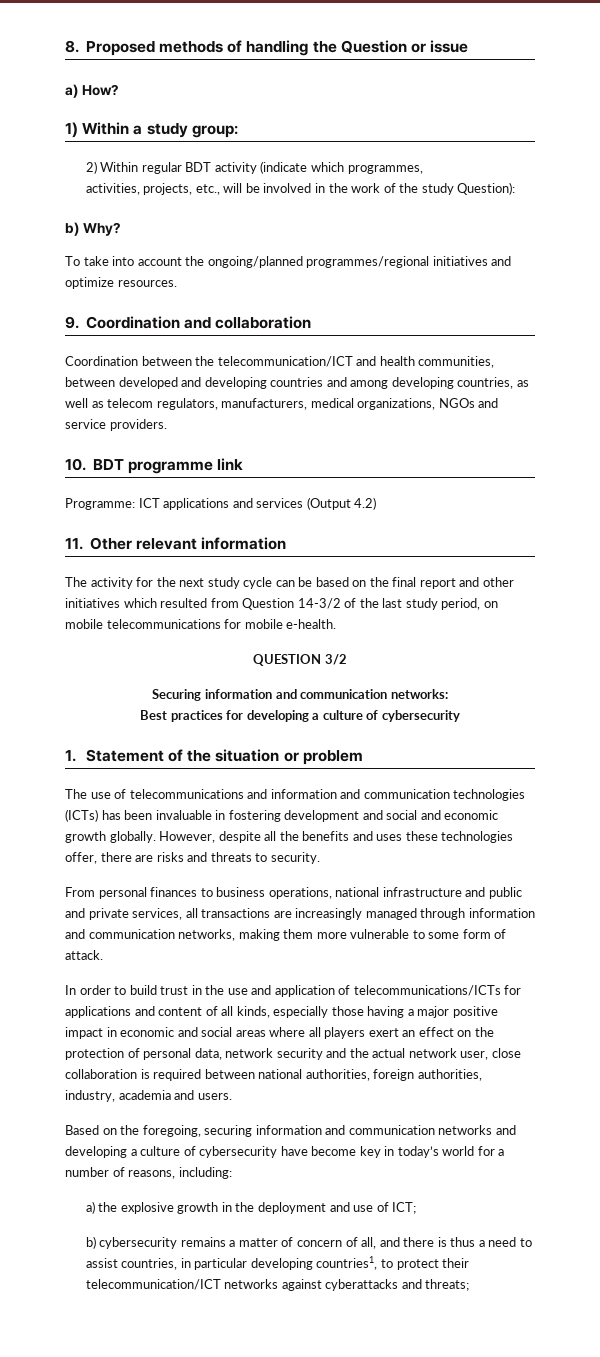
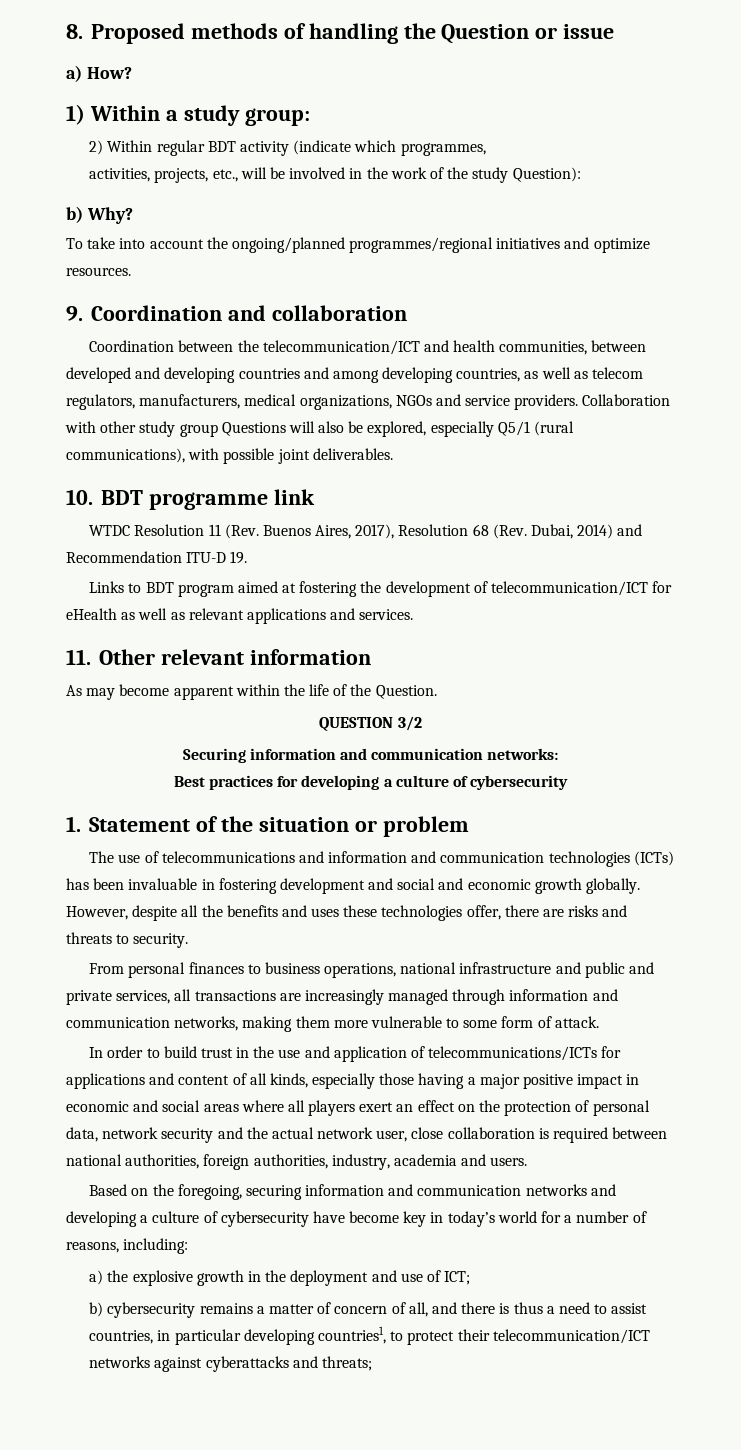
[65,458,243,474] [65,497,377,510] [65,537,286,550] [65,577,514,589] [65,598,498,610] [65,619,337,629] // 10. BDT programme link // Programme: ICT applications and services (Output 4.2) // 11. Other relevant information // The activity for the next study cycle can be based on the final report and other initiatives which resulted from Question 14-3/2 of the last study period, on mobile telecommunications for mobile e-health. -> [582,394,671,406] [65,421,575,437] [66,448,393,464] [66,489,315,510] [89,524,643,539] [66,551,248,564] [89,581,673,597] [66,608,414,624] [66,649,371,665] [66,684,437,700] Collaboration with other study group Questions will also be explored, especially Q5/1 (rural communications), with possible joint deliverables. // 10. BDT programme link // WTDC Resolution 11 (Rev. Buenos Aires, 2017), Resolution 68 (Rev. Dubai, 2014) and Recommendation ITU-D 19. // Links to BDT program aimed at fostering the development of telecommunication/ICT for eHealth as well as relevant applications and services. // 11. Other relevant information // As may become apparent within the life of the Question.

